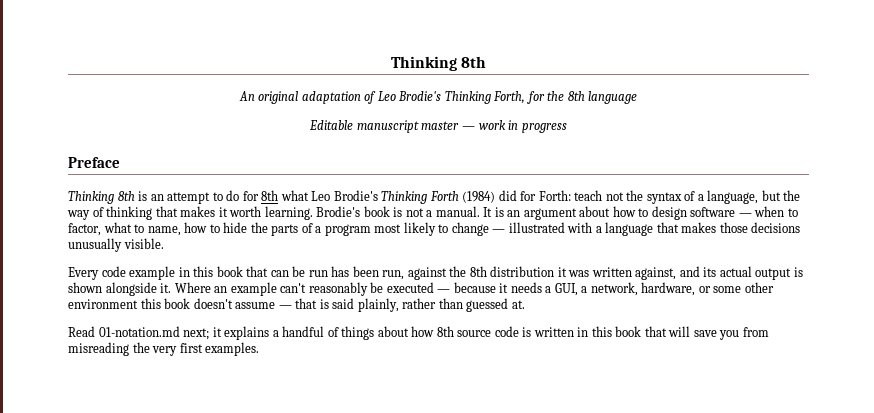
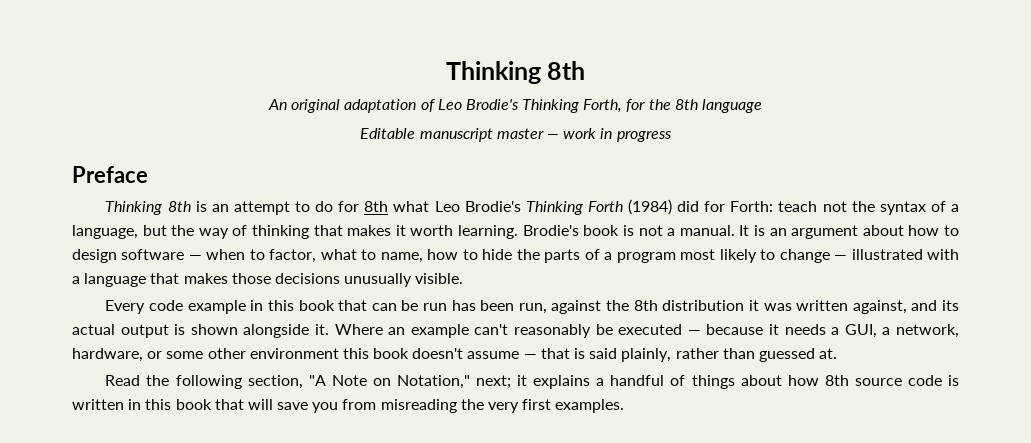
[98,326,180,337] 01-notation.md -> [146,375,470,389] the following section, "A Note on Notation,"

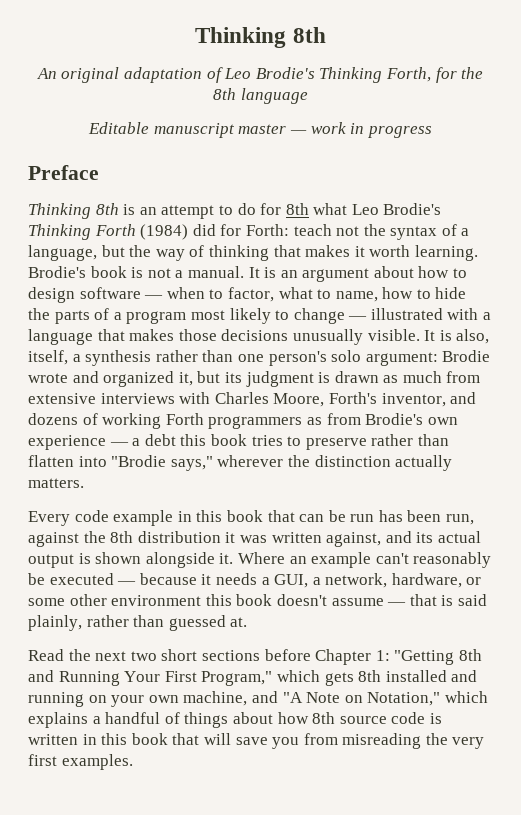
(464, 278) none -> [424,329,490,344] [28,350,491,366] [28,371,481,387] [28,392,477,407] [28,413,458,429] [28,434,449,450] [28,455,453,471] [28,478,84,488] It is also, itself, a synthesis rather than one person's solo argument: Brodie wrote and organized it, but its judgment is drawn as much from extensive interviews with Charles Moore, Forth's inventor, and dozens of working Forth programmers as from Brodie's own experience — a debt this book tries to preserve rather than flatten into "Brodie says," wherever the distinction actually matters.
[175,375,303,389] following section, -> [95,649,482,665] [28,670,478,686] [28,691,278,707] next two short sections before Chapter 1: "Getting 8th and Running Your First Program," which gets 8th installed and running on your own machine, and
[476,375,528,389] next; it -> [444,691,488,703] which

